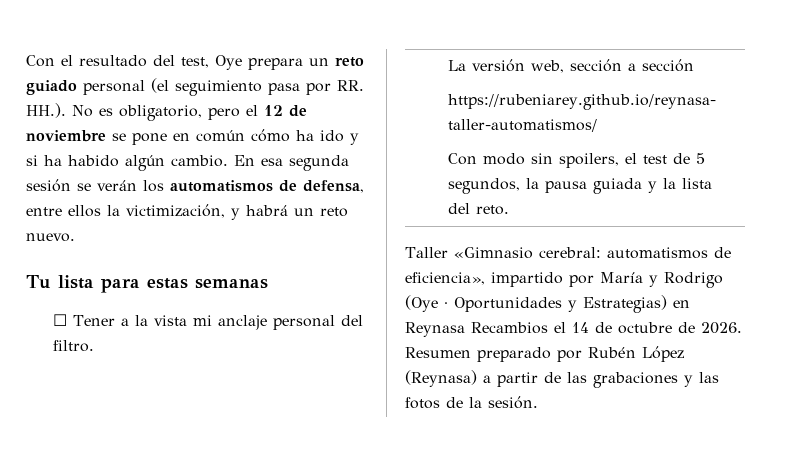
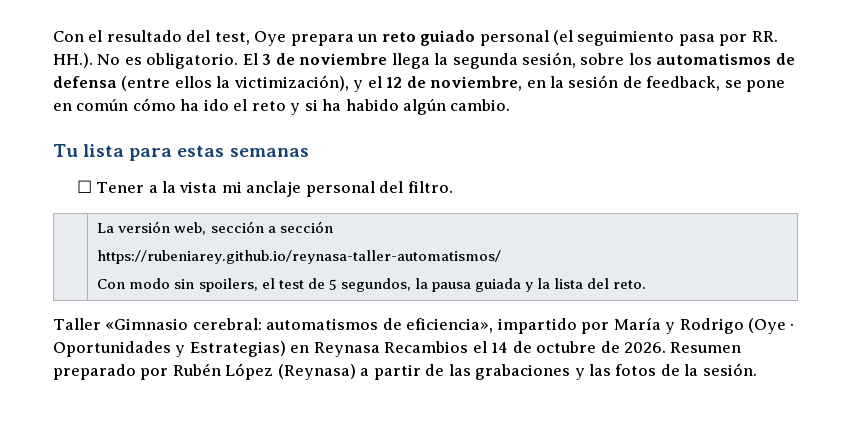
[119,105,307,121] [26,130,106,142] obligatorio, pero el 12 de noviembre -> [146,52,795,69] [53,75,721,92] obligatorio. El 3 de noviembre llega la segunda sesión, sobre los automatismos de defensa (entre ellos la victimización), y el 12 de noviembre, en la sesión de feedback,
(344, 136) none -> [233,99,286,111] el reto
[234,155,349,171] [26,179,364,193] [26,204,348,220] [26,233,75,242] En esa segunda sesión se verán los automatismos de defensa, entre ellos la victimización, y habrá un reto nuevo. -> (511, 105) none

